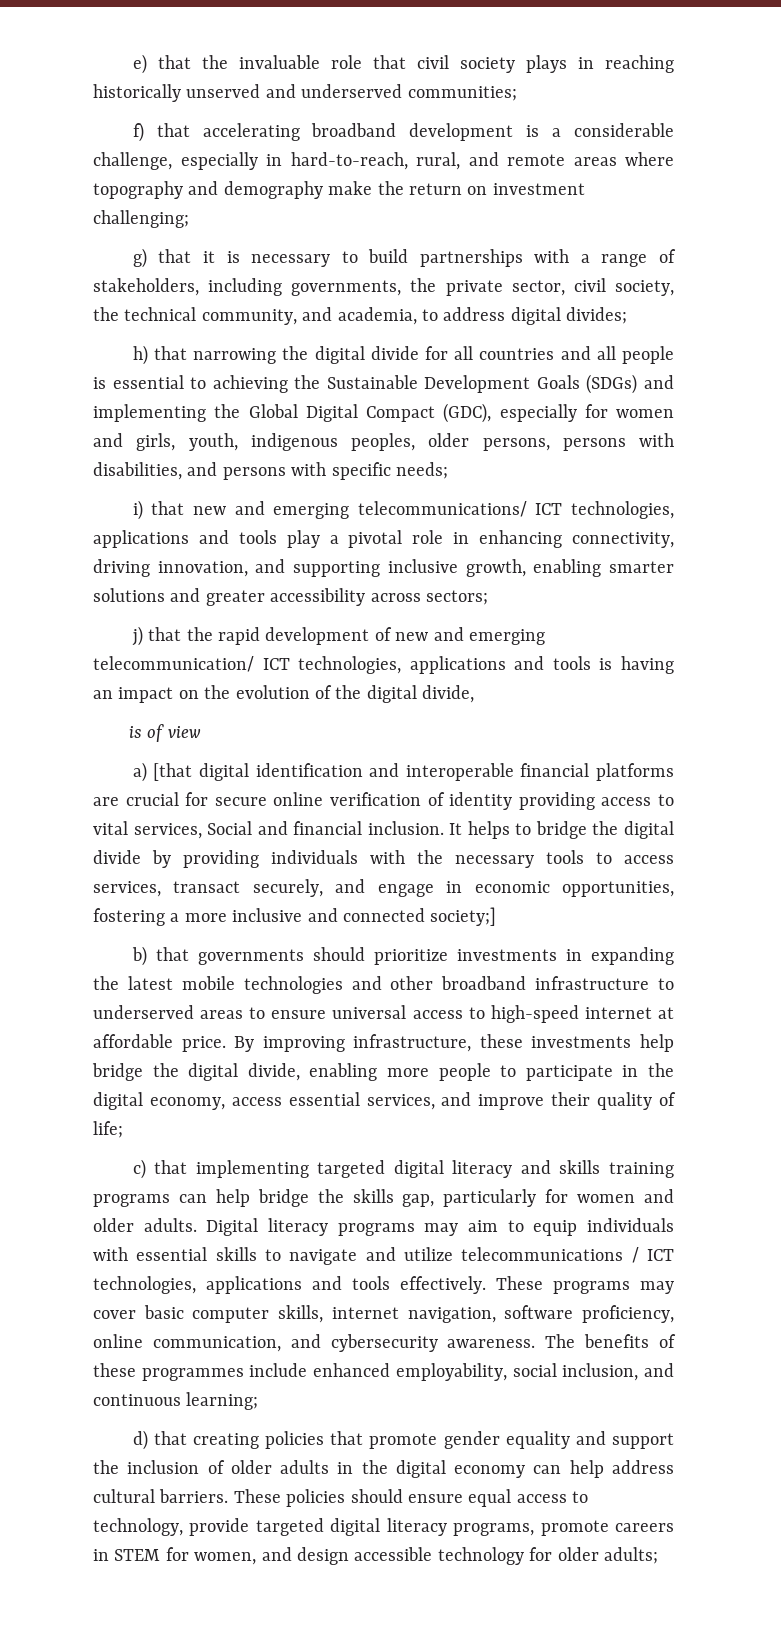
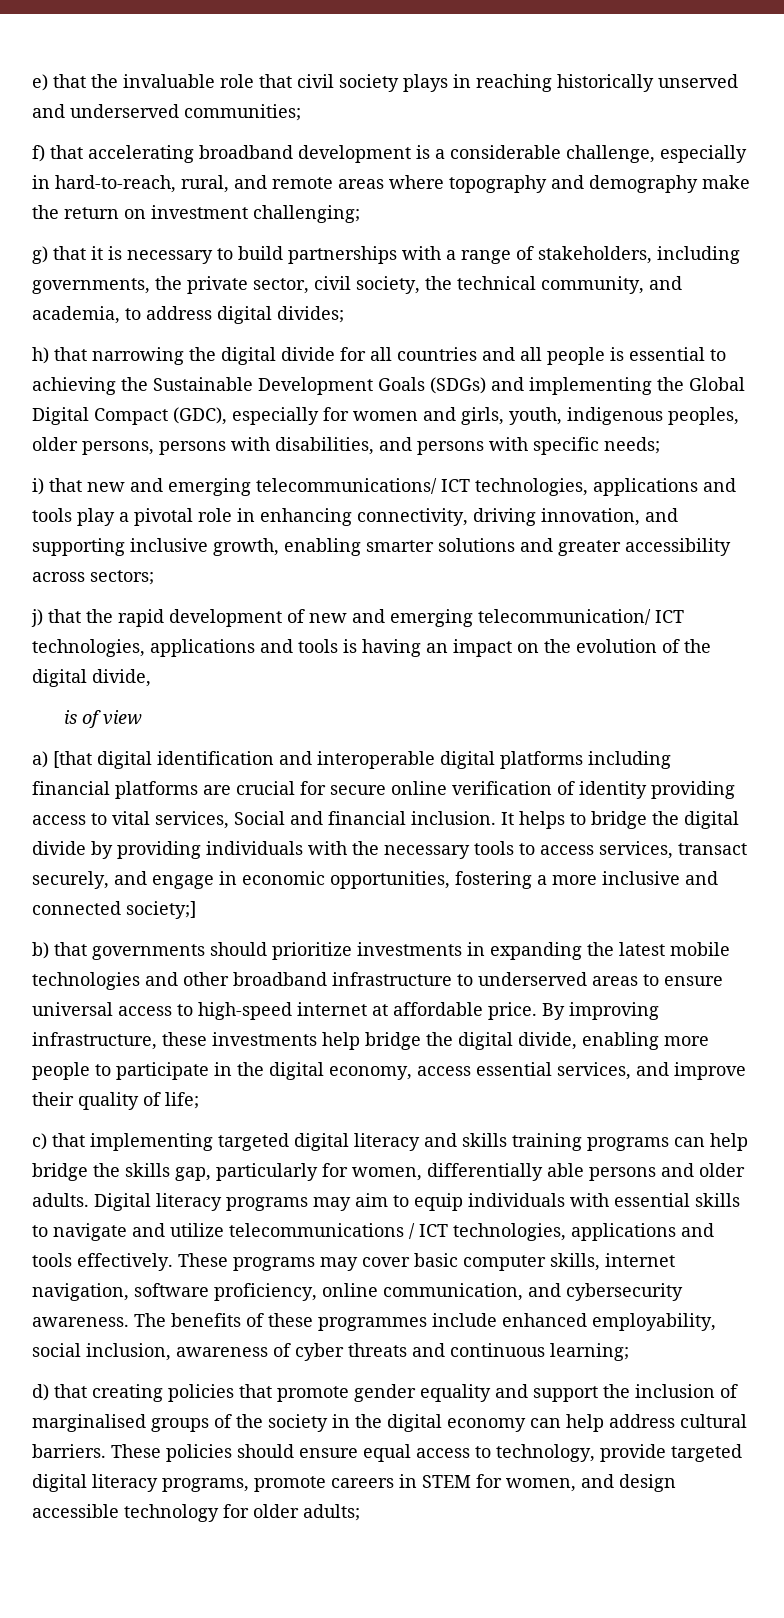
(514, 772) none -> [440,751,671,769] digital platforms including
[577,1194,636,1203] women -> [352,1163,656,1181] women, differentially able persons
(639, 1372) none -> [176,1343,407,1361] awareness of cyber threats
[230,1460,330,1474] older adults -> [32,1414,328,1432] marginalised groups of the society

